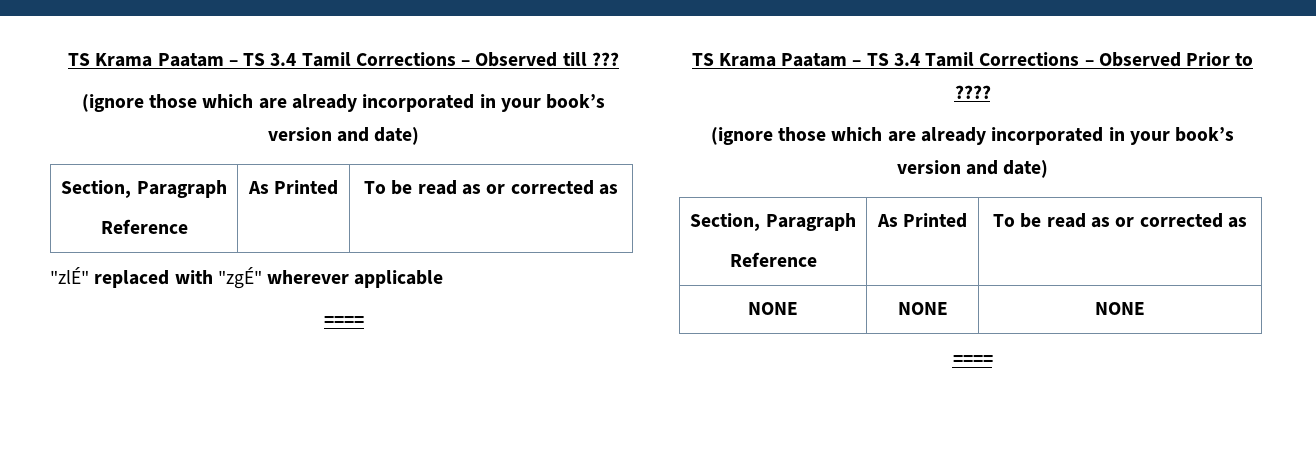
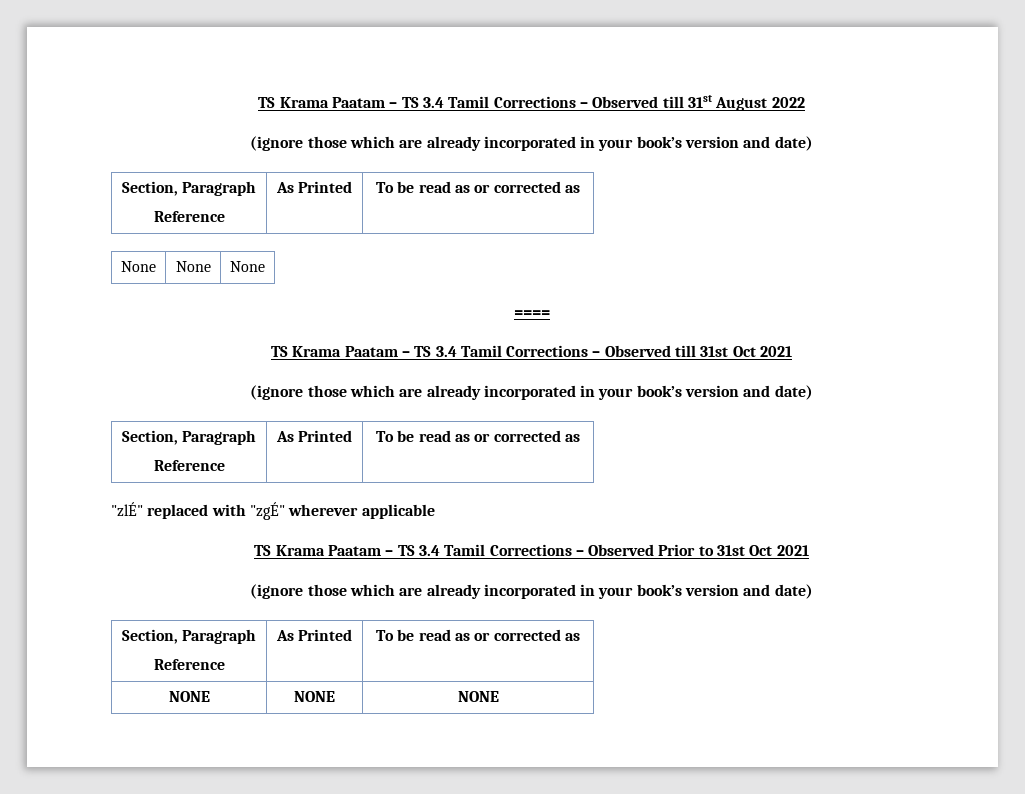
[591,52,619,66] ??? -> [687,95,805,111] [250,136,813,151] [121,181,257,196] [153,211,225,222] [275,181,353,193] [376,181,580,193] [121,261,156,272] [175,261,211,272] [230,261,265,272] [513,310,550,317] [270,345,793,357] 31st August 2022 // (ignore those which are already incorporated in your book’s version and date) // Section, Paragraph // Reference | As Printed | To be read as or corrected as // None | None | None // ==== // TS Krama Paatam – TS 3.4 Tamil Corrections – Observed till 31st Oct 2021
[323,316,364,326] // ==== -> (435, 511) none
[954,85,991,99] ???? -> [717,545,809,556] 31st Oct 2021
[952,355,993,365] // ==== -> (499, 696) none

